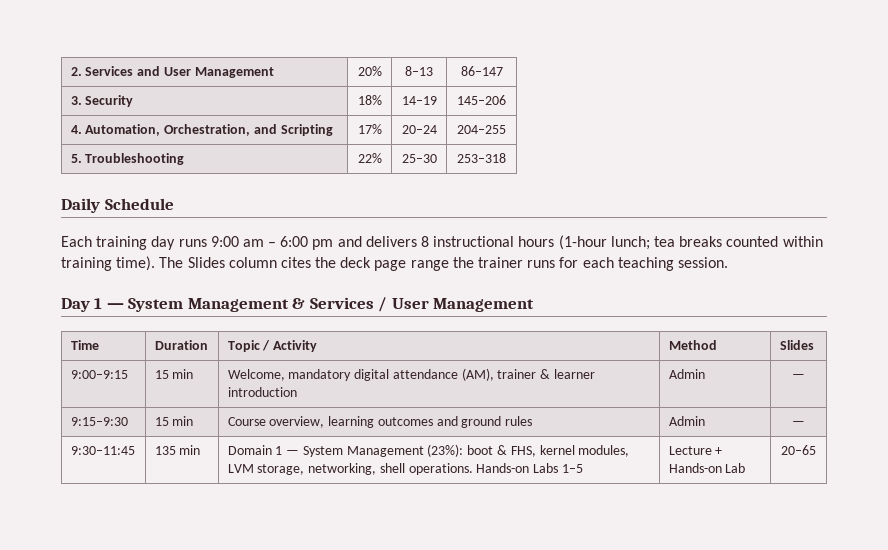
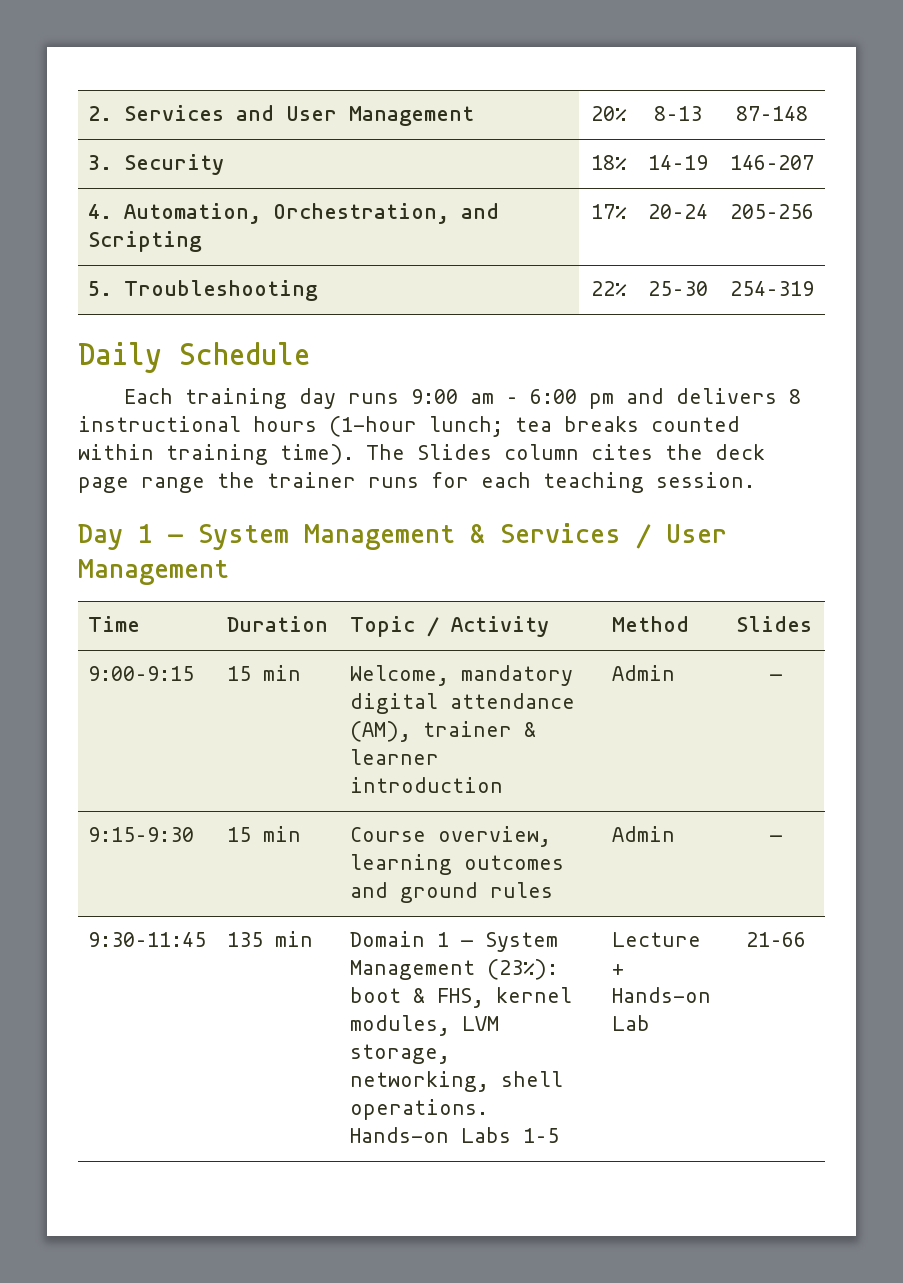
[460,66,503,76] 86–147 -> [735,106,808,121] 87–148
[457,95,506,105] 145–206 -> [729,155,814,170] 146–207
[457,125,506,134] 204–255 -> [729,204,814,219] 205–256
[457,153,506,163] 253–318 -> [729,281,814,296] 254–319
[781,445,816,455] 20–65 -> [745,932,806,947] 21–66

